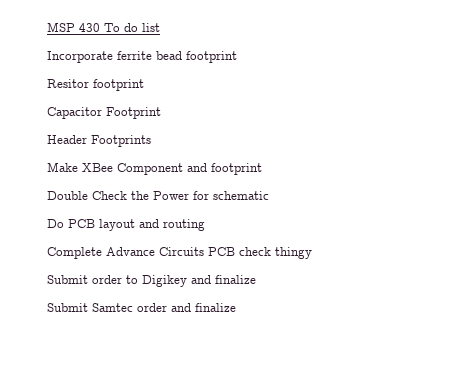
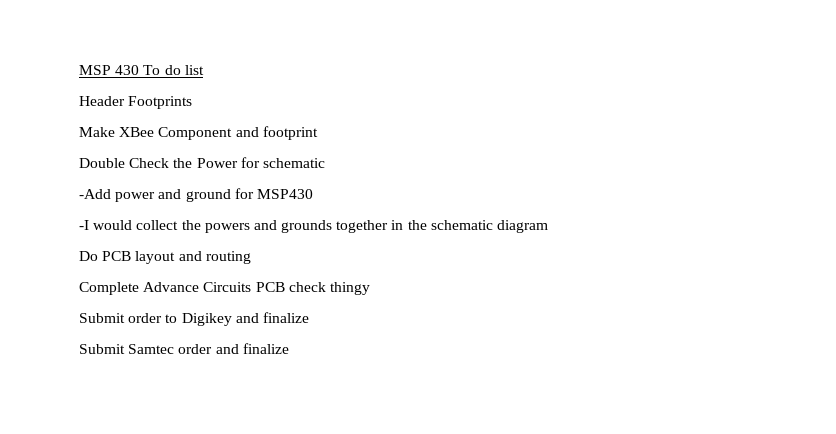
[47,51,237,63] [47,79,144,91] [47,107,161,119] // Incorporate ferrite bead footprint // Resitor footprint // Capacitor Footprint -> (204, 70) none
(269, 195) none -> [79,188,313,202] [79,220,549,233] // -Add power and ground for MSP430 // -I would collect the powers and grounds together in the schematic diagram

